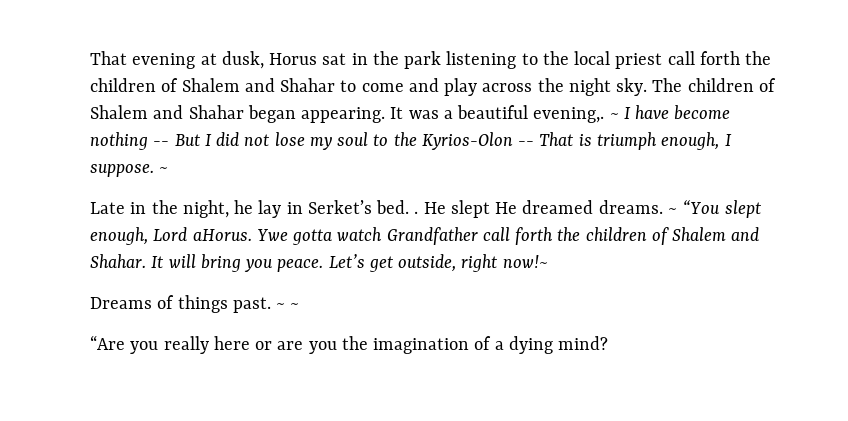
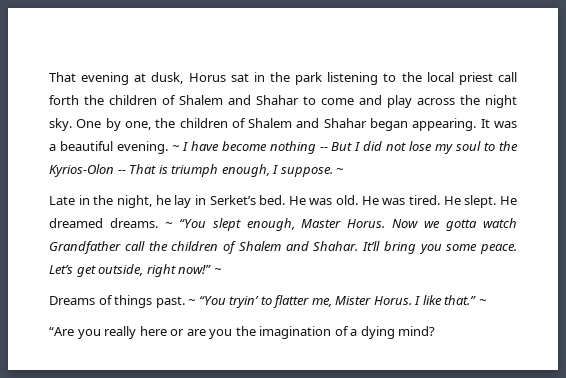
[652,78,683,92] The -> [76,118,176,131] One by one, the
[533,107,605,123] evening,. -> [116,141,168,154] evening.
[414,200,490,218] . He slept -> [288,195,497,208] He was old. He was tired. He slept.
[153,227,288,241] Lord aHorus. Ywe -> [301,219,441,228] Master Horus. Now we
[515,227,554,245] forth -> (145, 246) none
[151,254,196,268] It will -> [362,241,380,251] It’ll
(274, 265) none -> [446,244,478,251] some
[502,255,548,268] now!~ -> [178,265,222,274] now!” ~
(286, 306) none -> [198,295,477,308] “You tryin’ to flatter me, Mister Horus. I like that.”

